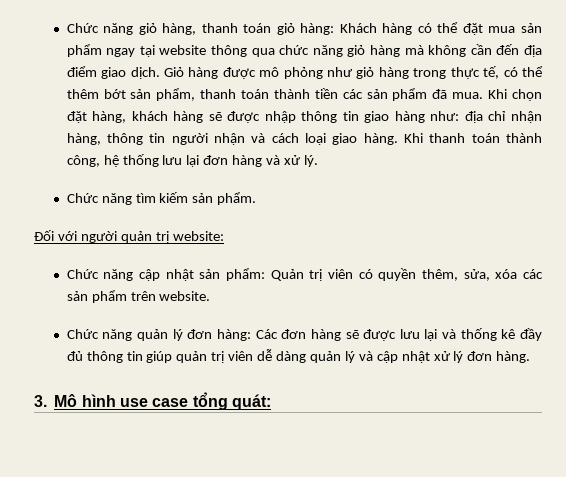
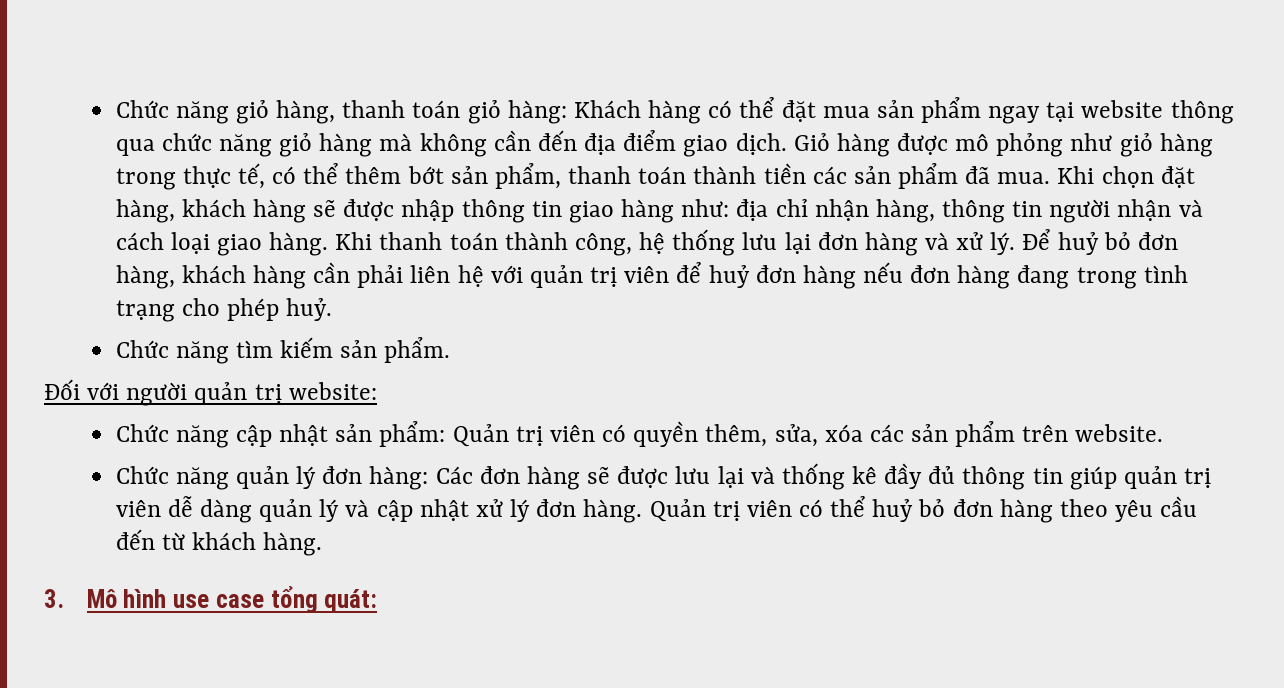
(318, 161) none -> [1022,229,1178,255] [115,262,1188,289] [115,298,333,322] Để huỷ bỏ đơn hàng, khách hàng cần phải liên hệ với quản trị viên để huỷ đơn hàng nếu đơn hàng đang trong tình trạng cho phép huỷ.
(531, 357) none -> [649,496,1198,523] [115,529,323,556] Quản trị viên có thể huỷ bỏ đơn hàng theo yêu cầu đến từ khách hàng.

